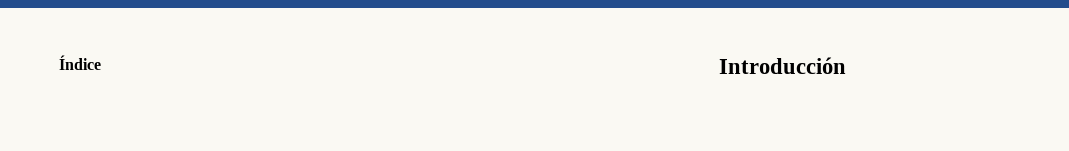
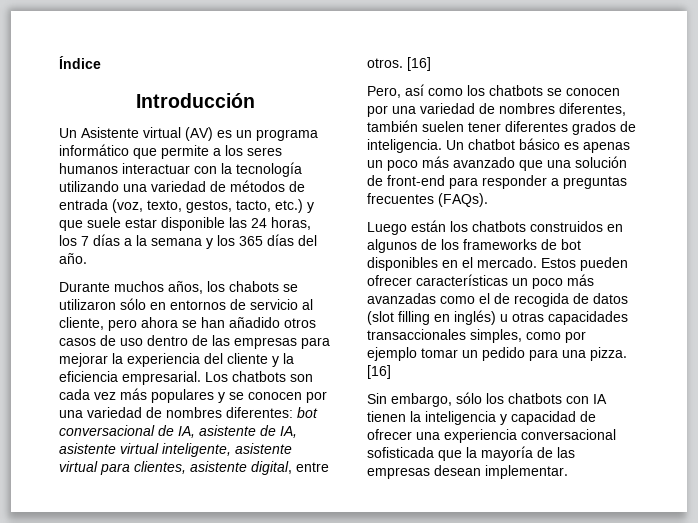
(846, 65) none -> [59,127,318,141] [59,144,282,159] [59,162,302,177] [59,180,305,192] [59,199,314,213] [59,217,311,231] [59,234,317,249] [59,253,87,264] [59,281,298,294] [59,298,313,310] [59,317,316,331] [59,335,330,349] [59,353,294,367] [59,371,313,385] [59,388,327,403] [59,407,318,418] [59,425,297,438] [59,443,292,457] [59,461,329,475] [367,57,431,71] [367,84,620,98] [367,103,626,117] [367,120,636,135] [367,138,630,153] [367,156,627,171] [367,175,627,189] [367,193,488,207] [367,220,623,235] [367,239,581,253] [367,257,628,271] [367,274,594,289] [367,293,628,307] [367,310,628,325] [367,329,586,343] [367,347,627,361] [367,365,391,379] [367,392,607,407] [367,411,596,425] [367,429,616,443] [367,446,575,461] [367,465,568,479] // Un Asistente virtual (AV) es un programa informático que permite a los seres humanos interactuar con la tecnología utilizando una variedad de métodos de entrada (voz, texto, gestos, tacto, etc.) y que suele estar disponible las 24 horas, los 7 días a la semana y los 365 días del año. // Durante muchos años, los chabots se utilizaron sólo en entornos de servicio al cliente, pero ahora se han añadido otros casos de uso dentro de las empresas para mejorar la experiencia del cliente y la eficiencia empresarial. Los chatbots son cada vez más populares y se conocen por una variedad de nombres diferentes: bot conversacional de IA, asistente de IA, asistente virtual inteligente, asistente virtual para clientes, asistente digital, entre otros. [16] // Pero, así como los chatbots se conocen por una variedad de nombres diferentes, también suelen tener diferentes grados de inteligencia. Un chatbot básico es apenas un poco más avanzado que una solución de front-end para responder a preguntas frecuentes (FAQs). // Luego están los chatbots construidos en algunos de los frameworks de bot disponibles en el mercado. Estos pueden ofrecer características un poco más avanzadas como el de recogida de datos (slot filling en inglés) u otras capacidades transaccionales simples, como por ejemplo tomar un pedido para una pizza. [16] // Sin embargo, sólo los chatbots con IA tienen la inteligencia y capacidad de ofrecer una experiencia conversacional sofisticada que la mayoría de las empresas desean implementar.

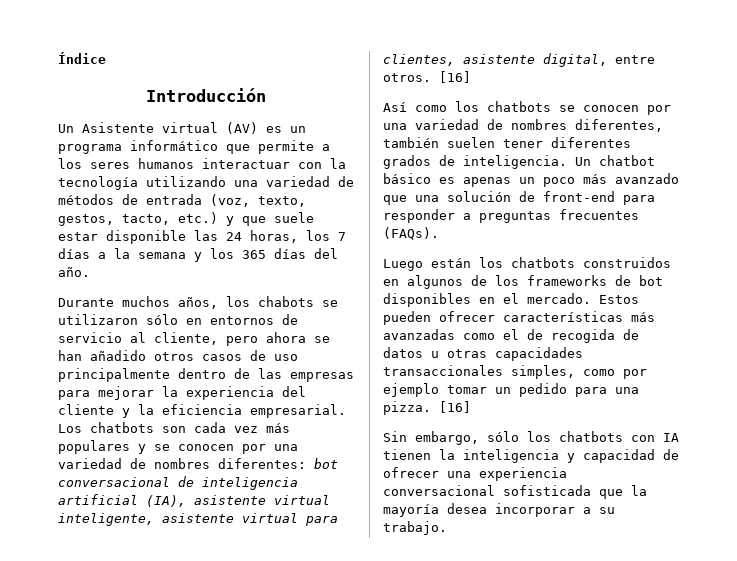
(143, 342) none -> [58,368,170,382] principalmente
[178,425,297,438] IA, asistente de IA, -> [202,477,298,490] [58,494,186,507] inteligencia artificial (IA),
[367,84,424,98] Pero, así -> [383,102,407,112] Así
[512,278,563,289] un poco -> (623, 316) none
[367,310,496,325] (slot filling en inglés) -> (423, 352) none
[537,447,575,458] [367,465,568,479] de las empresas desean implementar. -> [447,503,615,517] [383,521,447,535] desea incorporar a su trabajo.

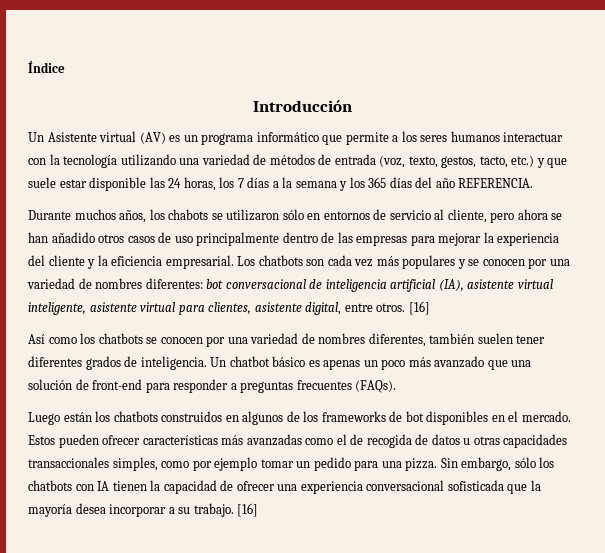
[58,267,90,277] año. -> [435,178,534,188] año REFERENCIA.
[439,401,471,413] [16] // -> (438, 464) none
[463,449,575,463] inteligencia y -> (161, 485) none
(447, 528) none -> [237,503,259,517] [16]

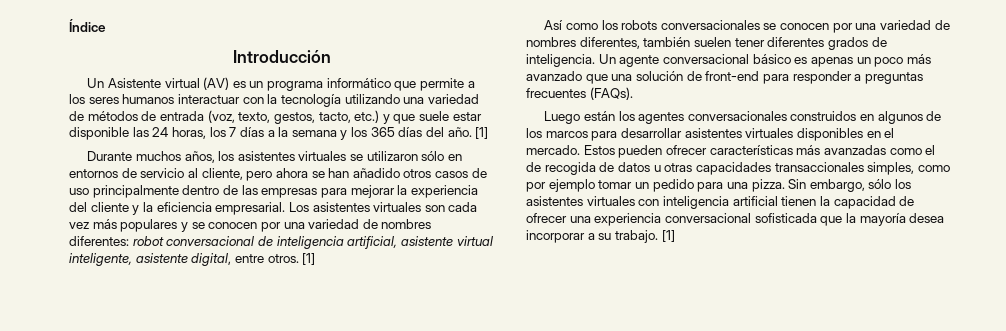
[435,178,534,188] año REFERENCIA. -> [447,127,489,139] año. [1]
[168,209,209,220] chabots -> [237,151,347,161] asistentes virtuales
[258,255,303,266] chatbots -> [312,202,422,212] asistentes virtuales
[206,279,224,289] bot -> [132,236,164,246] robot
[390,279,464,292] artificial (IA), -> [347,236,398,249] artificial,
[140,302,302,315] virtual para clientes, asistente -> (188, 258) none
[408,301,430,315] [16] -> [302,253,316,265] [1]
[98,333,143,344] chatbots -> [621,20,760,30] robots conversacionales
[229,356,270,367] chatbot -> [619,54,749,67] agente conversacional
[113,411,158,422] chatbots -> [638,111,787,124] agentes conversacionales
[321,411,424,422] frameworks de bot -> [545,128,794,141] marcos para desarrollar asistentes virtuales
[28,480,110,491] chatbots con IA -> [526,196,778,209] asistentes virtuales con inteligencia artificial
[237,503,259,517] [16] -> [661,230,675,242] [1]

